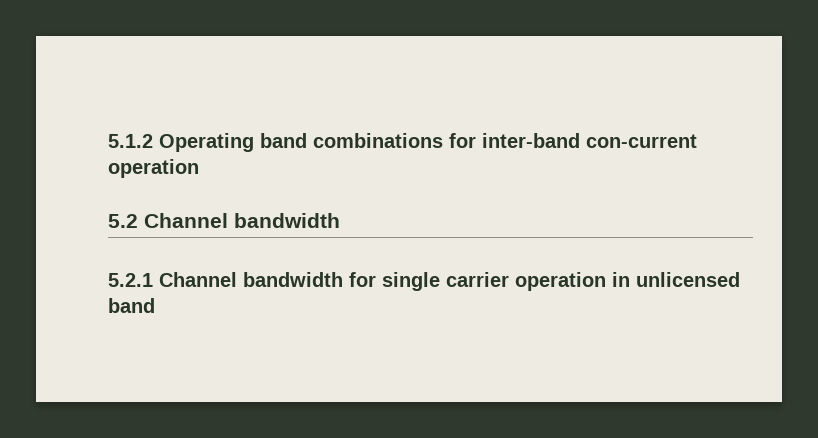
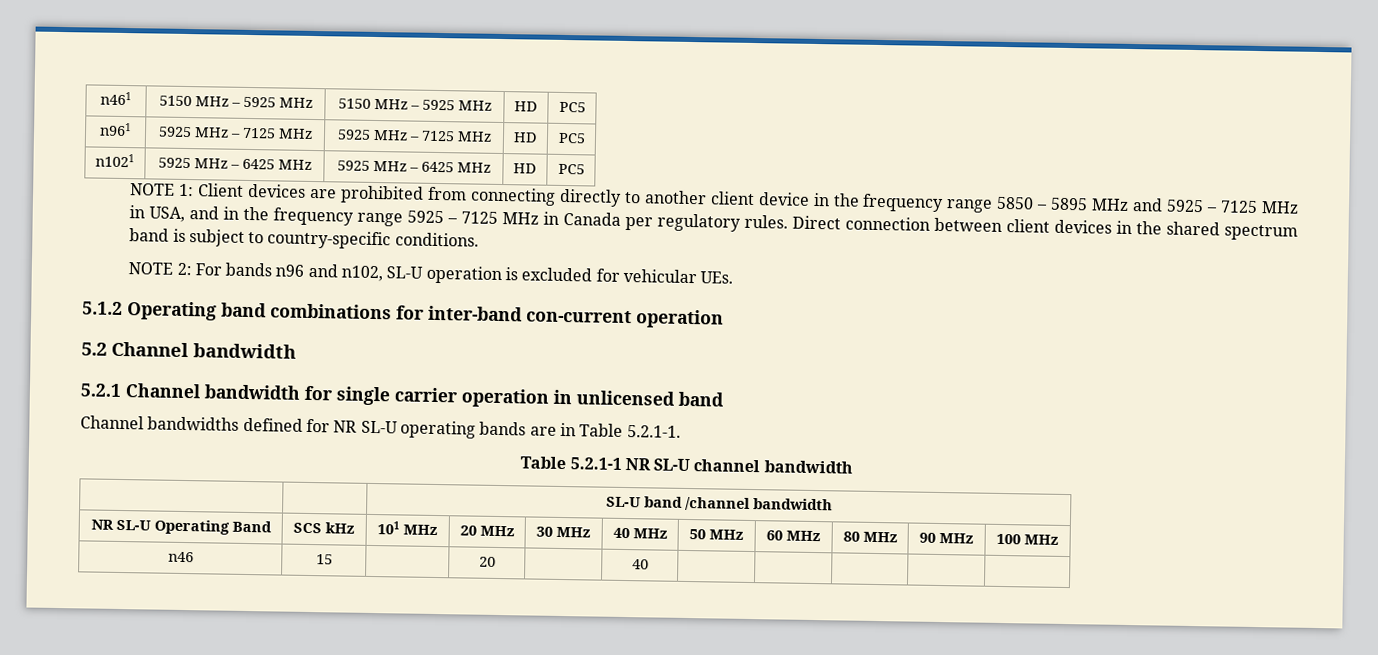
(108, 141) none -> [100,91,132,106] [158,95,313,108] [337,98,492,111] [514,101,538,112] [558,101,586,113] [99,122,132,137] [157,126,313,139] [336,129,492,142] [513,132,538,143] [557,132,586,144] [95,153,135,168] [157,157,312,170] [336,160,491,173] [513,163,537,174] [557,163,585,175] [130,183,1299,214] [129,205,1298,241] [129,228,479,250] [128,262,734,285] n461 | 5150 MHz – 5925 MHz | 5150 MHz – 5925 MHz | HD | PC5 // n961 | 5925 MHz – 7125 MHz | 5925 MHz – 7125 MHz | HD | PC5 // n1021 | 5925 MHz – 6425 MHz | 5925 MHz – 6425 MHz | HD | PC5 // NOTE 1: Client devices are prohibited from connecting directly to another client device in the frequency range 5850 – 5895 MHz and 5925 – 7125 MHz in USA, and in the frequency range 5925 – 7125 MHz in Canada per regulatory rules. Direct connection between client devices in the shared spectrum band is subject to country-specific conditions. // NOTE 2: For bands n96 and n102, SL-U operation is excluded for vehicular UEs. //
(155, 305) none -> [80,415,681,439] [520,456,853,474] [605,496,833,511] [90,519,272,535] [293,522,355,534] [377,521,438,536] [459,525,515,537] [536,526,591,538] [612,527,668,539] [689,529,744,540] [766,530,821,542] [842,531,898,543] [919,532,974,544] [996,533,1059,545] [167,551,194,563] [315,554,333,565] [478,556,496,567] [631,559,649,570] // Channel bandwidths defined for NR SL-U operating bands are in Table 5.2.1-1. // Table 5.2.1-1 NR SL-U channel bandwidth // | | SL-U band /channel bandwidth // NR SL-U Operating Band | SCS kHz | 101 MHz | 20 MHz | 30 MHz | 40 MHz | 50 MHz | 60 MHz | 80 MHz | 90 MHz | 100 MHz // n46 | 15 | | 20 | | 40 | | | | |

